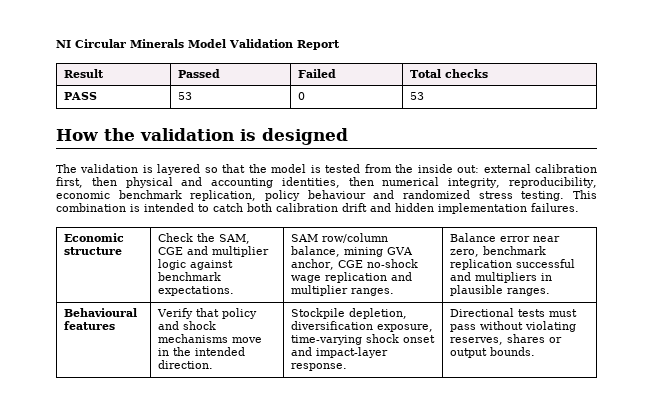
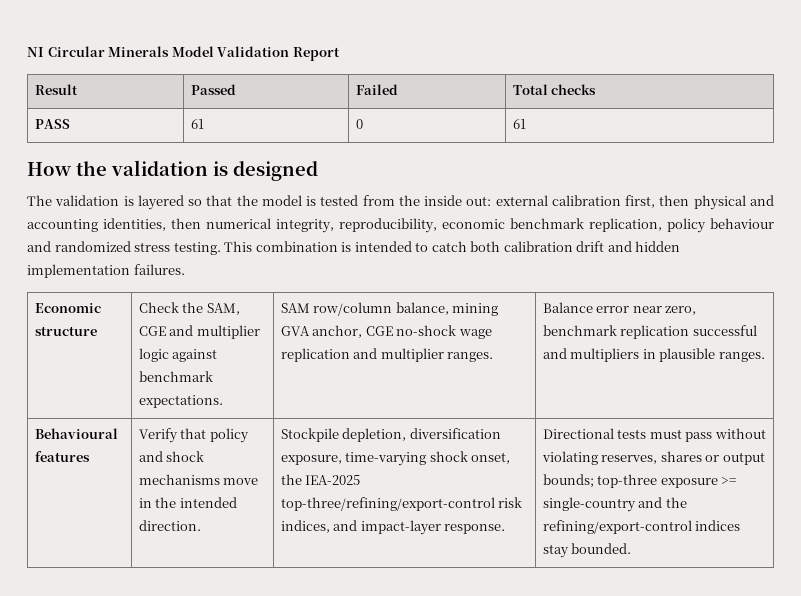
[177,92,192,100] 53 -> [190,119,204,129] 61
[409,92,424,100] 53 -> [512,119,526,129] 61
[402,335,435,343] onset -> [471,452,511,464] [280,474,361,485] [280,497,523,511] [280,520,330,533] onset, the IEA-2025 top-three/refining/export-control risk indices,
[489,347,535,356] bounds. -> [542,474,738,488] [542,497,687,512] [542,520,741,534] [542,543,632,558] bounds; top-three exposure >= single-country and the refining/export-control indices stay bounded.

